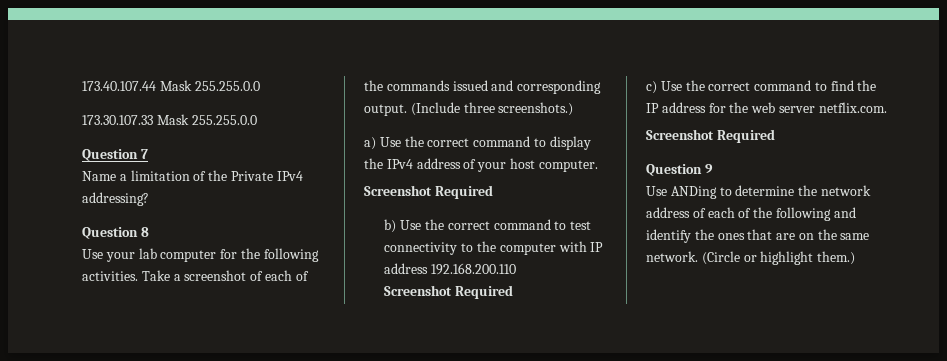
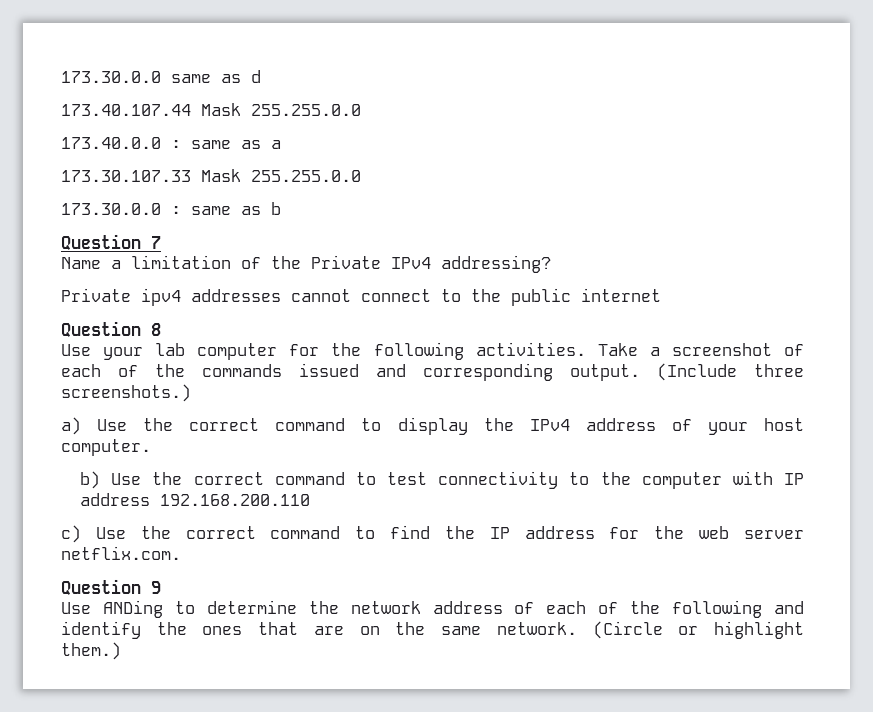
(82, 86) none -> [61,70,261,83] 173.30.0.0 same as d //
[82,114,257,125] 173.30.107.33 Mask 255.255.0.0 -> [61,137,281,149] [61,169,361,182] [61,202,281,215] 173.40.0.0 : same as a // 173.30.107.33 Mask 255.255.0.0 // 173.30.0.0 : same as b
(149, 199) none -> [61,288,661,306] // Private ipv4 addresses cannot connect to the public internet
[364,185,493,199] // Screenshot Required -> (151, 447) none
[384,285,514,299] // Screenshot Required -> (310, 500) none
[646,129,775,143] // Screenshot Required -> (181, 553) none

